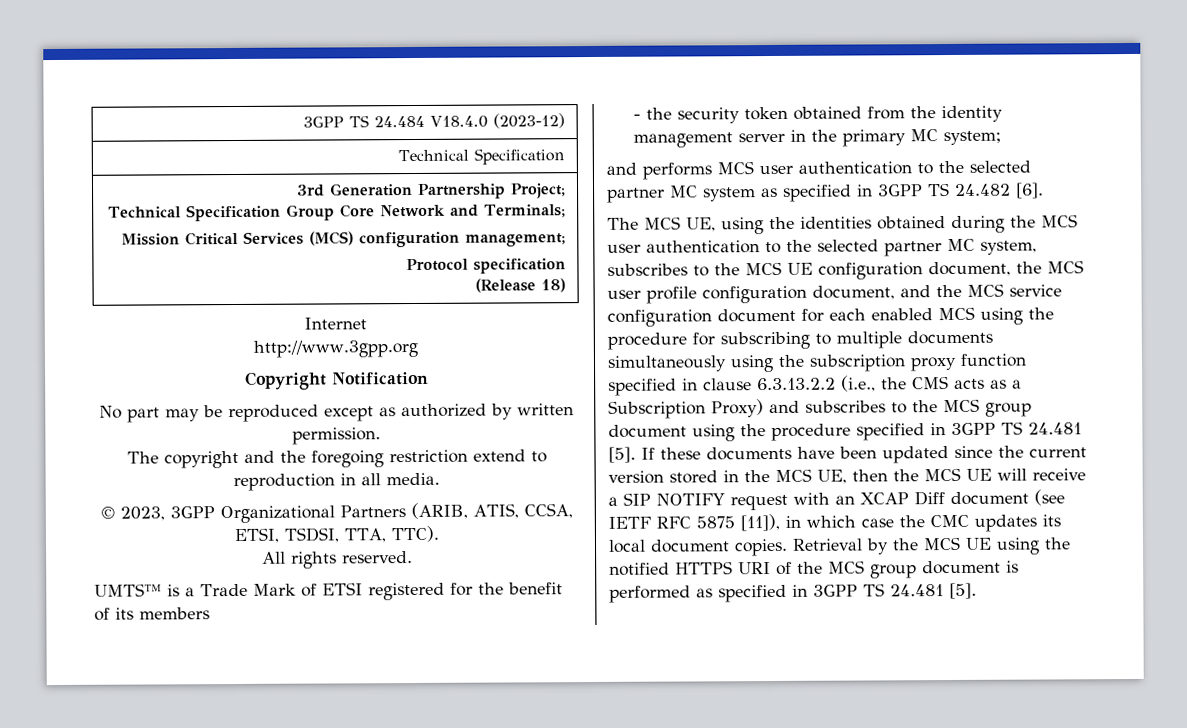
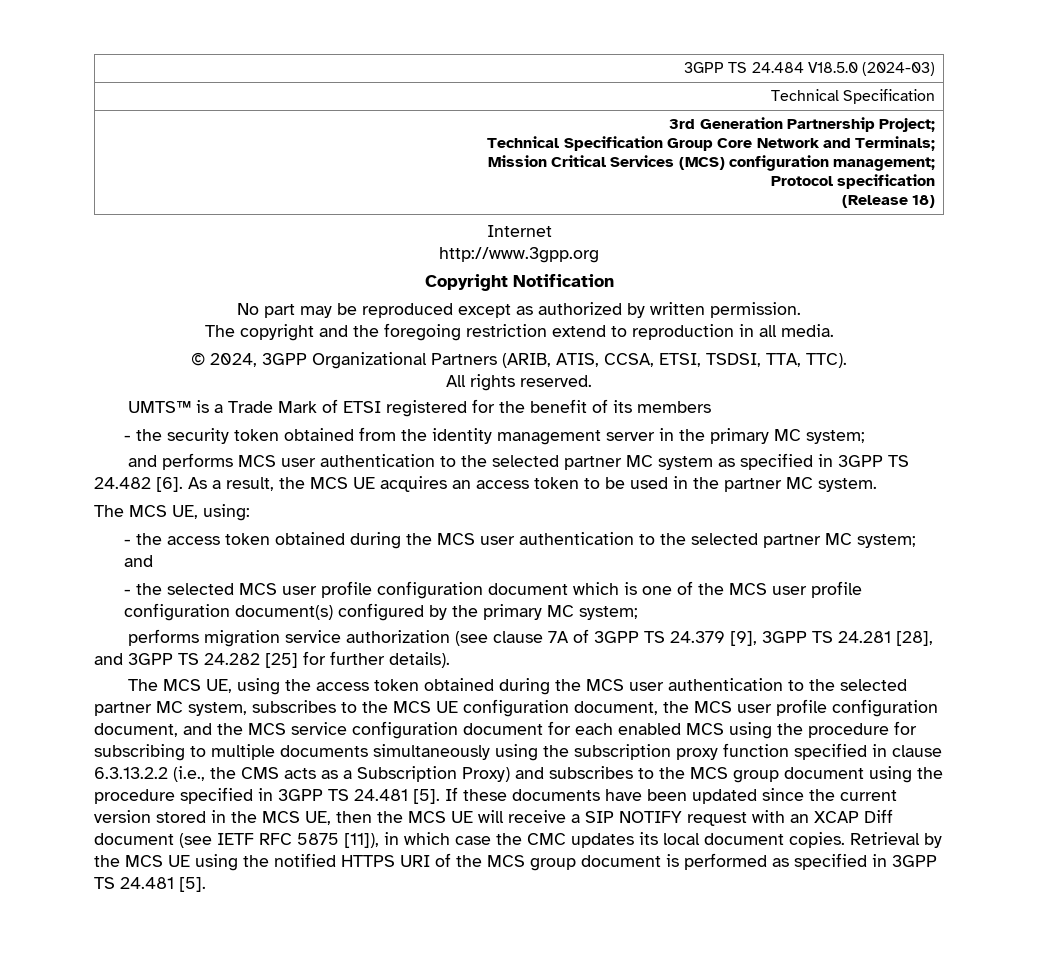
[429,113,565,129] V18.4.0 (2023-12) -> [808,62,936,76] V18.5.0 (2024-03)
[119,506,165,521] 2023, -> [210,353,257,367] 2024,
(1044, 190) none -> [188,476,877,492] [94,504,250,521] [123,532,916,549] [123,555,153,567] [123,581,862,599] [123,603,638,621] [128,629,934,647] [94,651,450,668] As a result, the MCS UE acquires an access token to be used in the partner MC system. // The MCS UE, using: // - the access token obtained during the MCS user authentication to the selected partner MC system; and // - the selected MCS user profile configuration document which is one of the MCS user profile configuration document(s) configured by the primary MC system; // performs migration service authorization (see clause 7A of 3GPP TS 24.379 [9], 3GPP TS 24.281 [28], and 3GPP TS 24.282 [25] for further details).
[800,216,872,229] identities -> [316,679,420,691] access token

